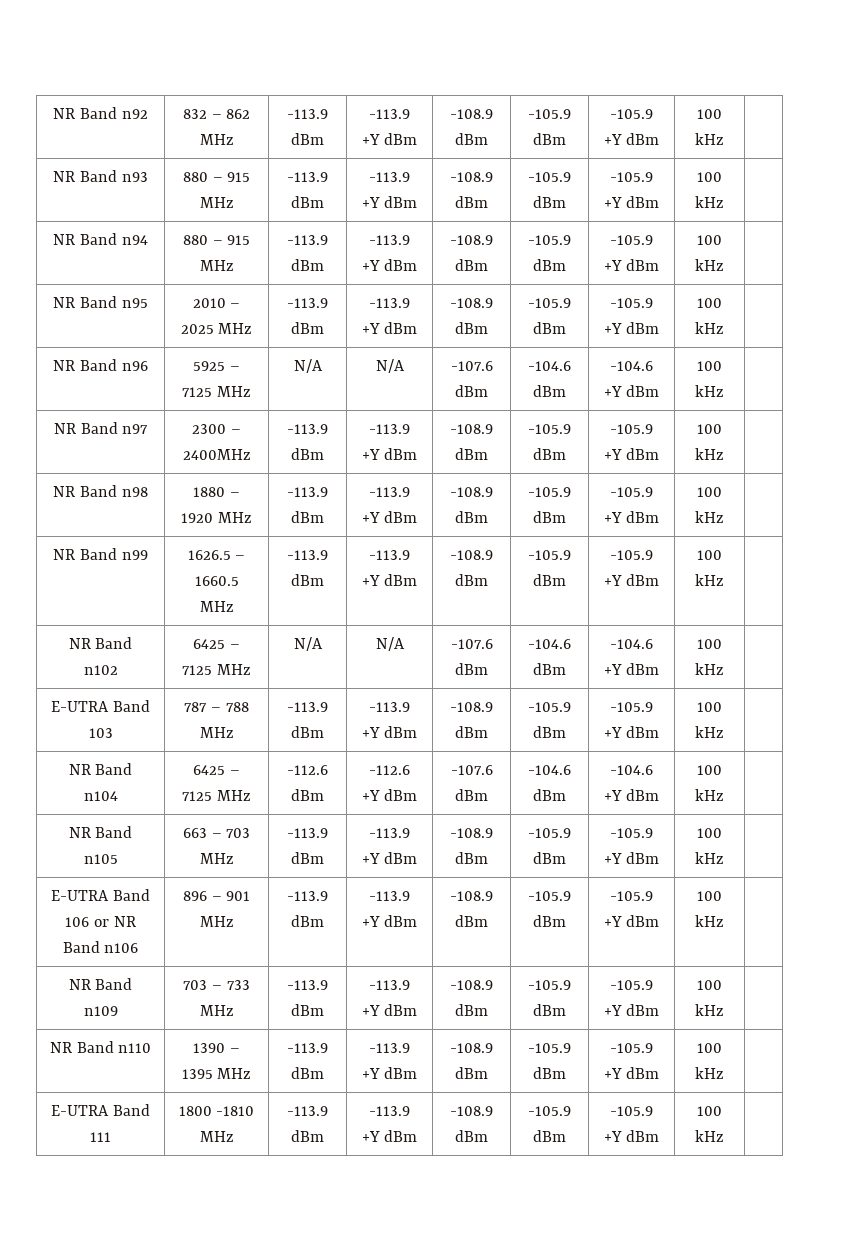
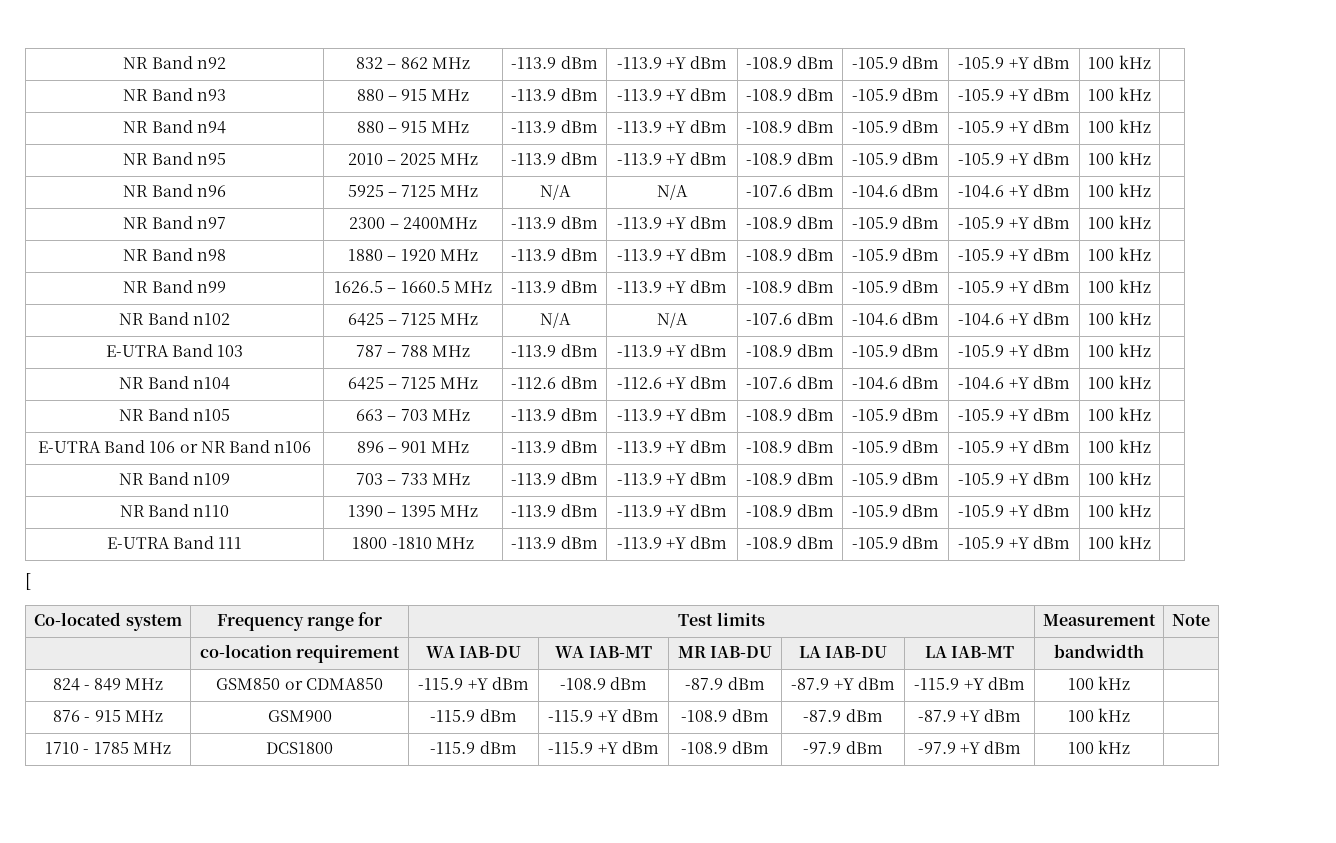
(724, 1136) none -> [25,573,31,590] [34,612,182,631] [216,612,383,631] [678,612,765,626] [1043,614,1156,626] [1172,614,1210,626] [199,644,401,663] [425,646,522,658] [555,646,652,658] [677,646,773,658] [798,646,888,658] [924,646,1015,658] [1054,644,1144,658] [52,678,164,691] [216,678,383,690] [418,677,529,690] [559,677,648,690] [685,677,765,690] [791,677,895,690] [914,677,1025,690] [1067,676,1131,690] [53,710,163,722] [267,710,332,722] [430,709,517,722] [548,709,659,722] [681,709,769,722] [803,709,883,722] [917,709,1022,722] [1067,708,1131,722] [45,742,171,754] [266,742,333,754] [430,741,517,754] [548,741,659,754] [681,741,769,754] [803,741,883,754] [917,741,1022,754] [1067,740,1131,754] // [ // Co-located system | Frequency range for | Test limits | Measurement | Note // | co-location requirement | WA IAB-DU | WA IAB-MT | MR IAB-DU | LA IAB-DU | LA IAB-MT | bandwidth | // 824 - 849 MHz | GSM850 or CDMA850 | -115.9 +Y dBm | -108.9 dBm | -87.9 dBm | -87.9 +Y dBm | -115.9 +Y dBm | 100 kHz | // 876 - 915 MHz | GSM900 | -115.9 dBm | -115.9 +Y dBm | -108.9 dBm | -87.9 dBm | -87.9 +Y dBm | 100 kHz | // 1710 - 1785 MHz | DCS1800 | -115.9 dBm | -115.9 +Y dBm | -108.9 dBm | -97.9 dBm | -97.9 +Y dBm | 100 kHz |

